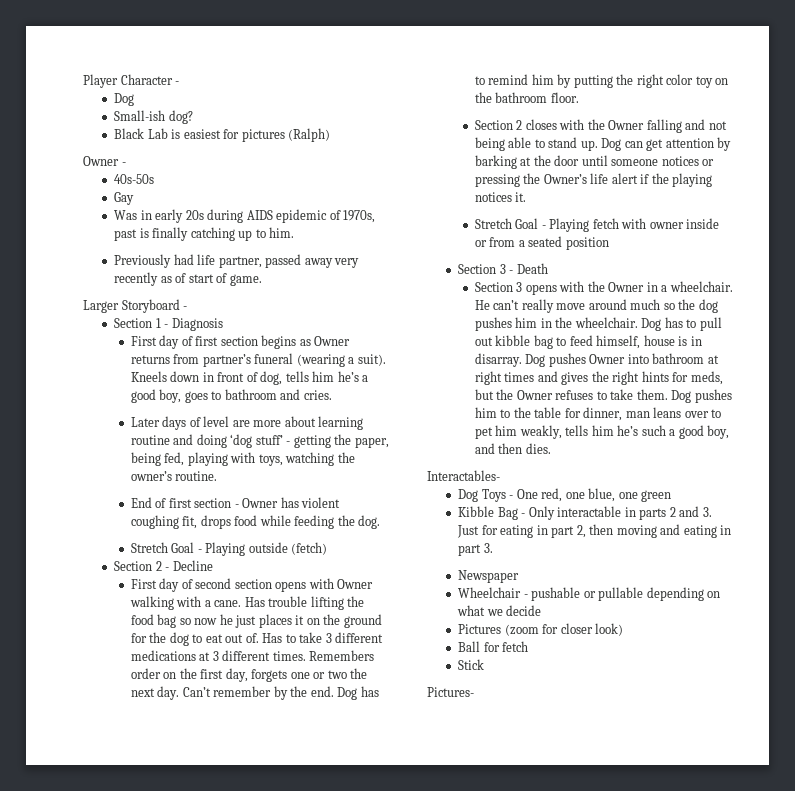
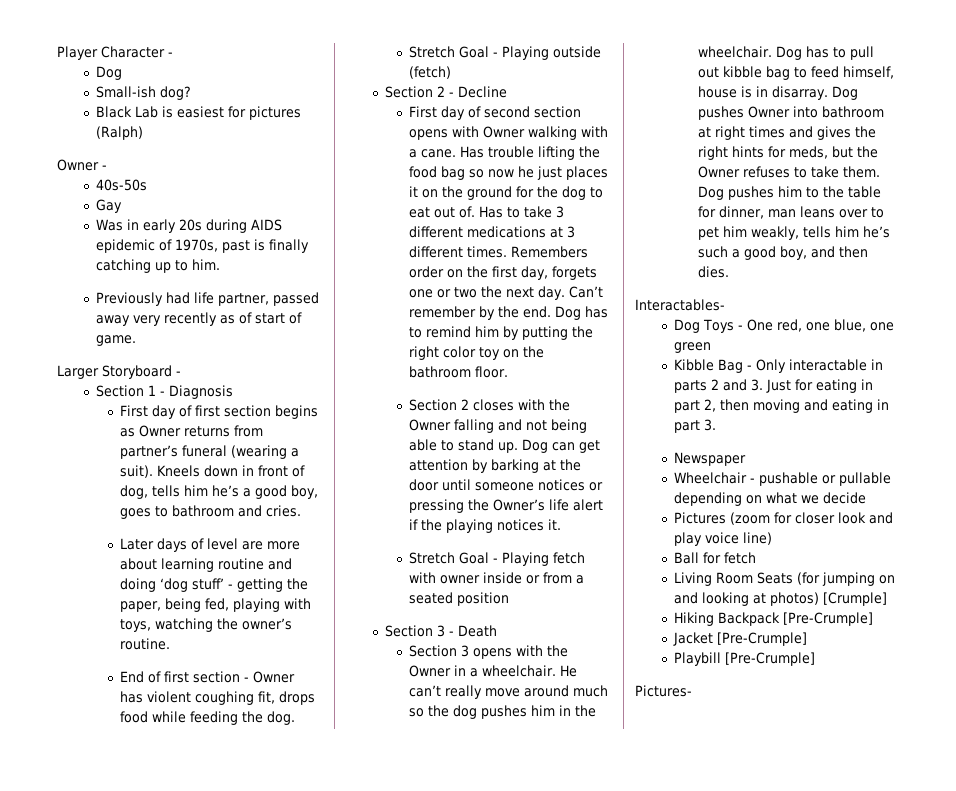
[595,623,624,636] [458,641,529,652] [458,659,485,670] look) // Ball for fetch // Stick -> [838,512,894,524] [674,532,773,546] [674,552,757,564] [674,572,896,586] [674,592,888,606] [674,612,874,626] [673,632,808,646] [674,652,816,666] look and play voice line) // Ball for fetch // Living Room Seats (for jumping on and looking at photos) [Crumple] // Hiking Backpack [Pre-Crumple] // Jacket [Pre-Crumple] // Playbill [Pre-Crumple]

